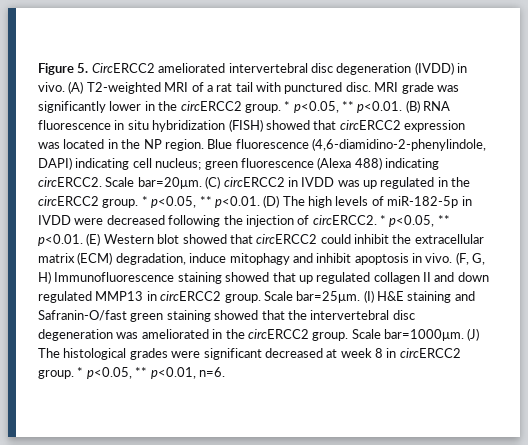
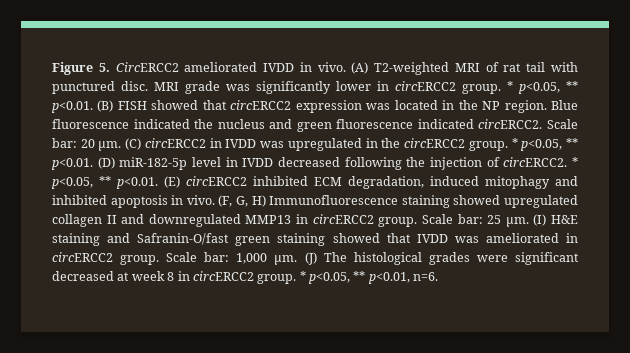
[228,62,454,75] intervertebral disc degeneration (IVDD) -> [263,63,295,72] IVDD
[206,85,213,92] a -> (499, 67) none
[158,101,178,111] the -> (389, 86) none
[423,101,451,111] [38,119,263,132] RNA fluorescence in situ hybridization (FISH) -> [117,101,147,110] FISH
[312,138,486,151] [38,157,439,170] [38,177,202,189] (4,6-diamidino-2-phenylindole, DAPI) indicating cell nucleus; green fluorescence (Alexa 488) indicating circERCC2. Scale bar=20μm. -> [133,119,578,132] [52,138,122,151] indicated the nucleus and green fluorescence indicated circERCC2. Scale bar: 20 μm.
[363,177,435,189] up regulated -> [287,138,362,151] upregulated
[282,196,472,208] [38,215,104,225] The high levels of miR-182-5p in IVDD were -> [119,157,274,170] miR-182-5p level in IVDD
[103,234,484,244] [38,252,227,265] Western blot showed that circERCC2 could inhibit the extracellular matrix (ECM) degradation, induce -> [186,176,479,189] circERCC2 inhibited ECM degradation, induced
[316,253,352,263] inhibit -> [52,195,107,205] inhibited
[272,272,371,284] that up regulated -> [504,195,578,208] upregulated
[457,272,489,282] [38,291,92,303] down regulated -> [148,214,241,227] downregulated
[296,291,361,303] bar=25μm. -> [457,214,529,227] bar: 25 μm.
[287,310,415,320] [38,329,113,341] the intervertebral disc degeneration -> [416,234,448,243] IVDD
[225,329,464,341] the circERCC2 group. Scale bar=1000μm. -> [52,252,298,265] circERCC2 group. Scale bar: 1,000 μm.

